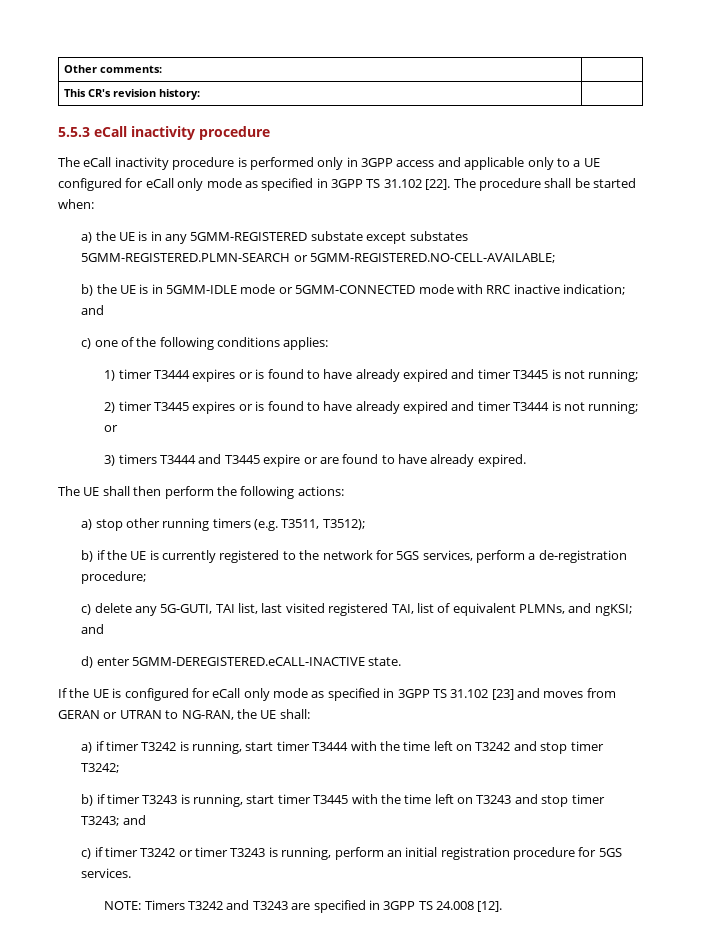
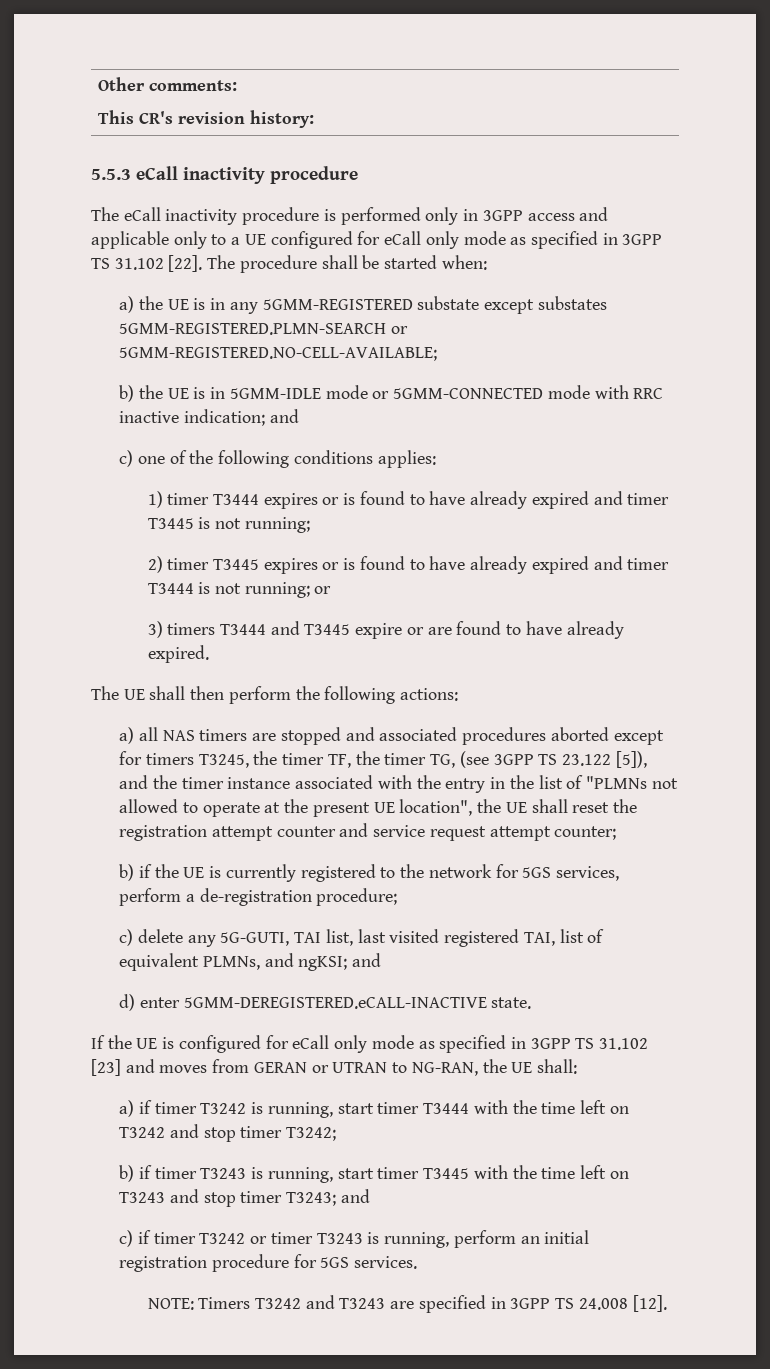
[95,518,365,531] stop other running timers (e.g. T3511, T3512); -> [139,727,664,745] [119,751,647,768] [119,775,678,793] [119,799,637,817] [119,823,617,841] all NAS timers are stopped and associated procedures aborted except for timers T3245, the timer TF, the timer TG, (see 3GPP TS 23.122 [5]), and the timer instance associated with the entry in the list of "PLMNs not allowed to operate at the present UE location", the UE shall reset the registration attempt counter and service request attempt counter;

